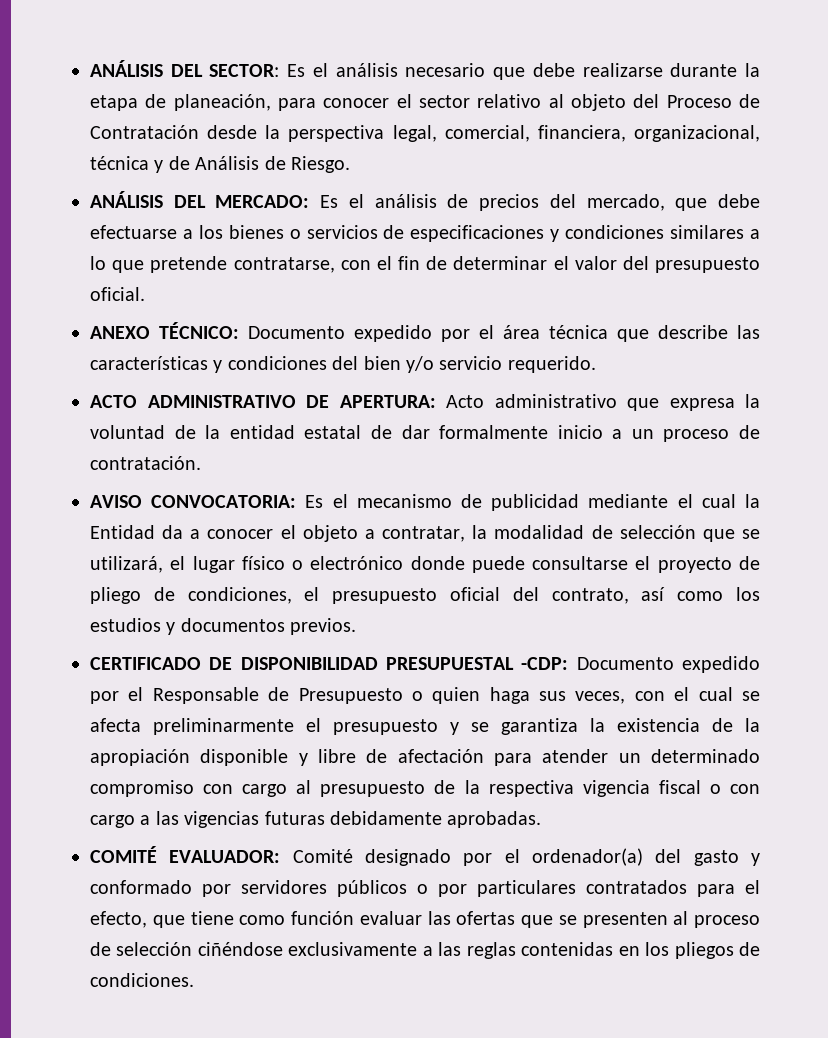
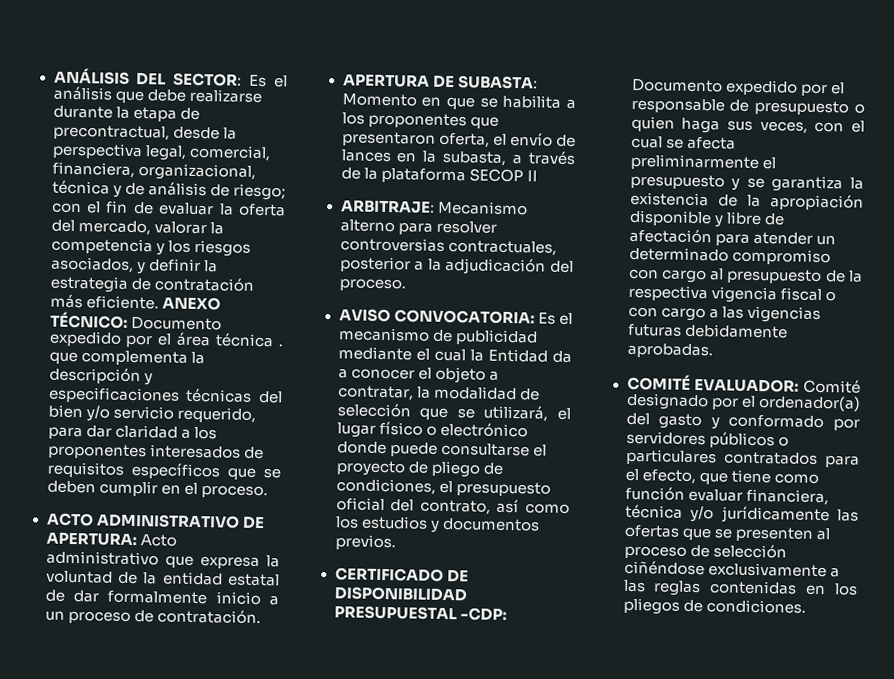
[405,63,486,77] necesario -> (113, 93) none
[173,94,761,111] [90,125,199,139] planeación, para conocer el sector relativo al objeto del Proceso de Contratación -> [52,124,170,141] precontractual,
[195,156,350,173] [90,191,761,211] [90,225,760,242] [90,256,760,273] [90,287,145,301] Análisis de Riesgo. // ANÁLISIS DEL MERCADO: Es el análisis de precios del mercado, que debe efectuarse a los bienes o servicios de especificaciones y condiciones similares a lo que pretende contratarse, con el fin de determinar el valor del presupuesto oficial. // -> [147,181,286,201] [50,200,286,217] [50,219,224,236] [50,237,251,257] [50,256,218,275] [49,275,254,293] [49,293,159,310] análisis de riesgo; con el fin de evaluar la oferta del mercado, valorar la competencia y los riesgos asociados, y definir la estrategia de contratación más eficiente.
[617,325,760,342] [90,356,596,373] que describe las características y condiciones del bien y/o servicio requerido. -> [278,344,283,347] [48,350,205,366] [48,366,153,386] [47,386,283,404] [47,404,256,423] [47,424,217,440] [47,443,264,460] [46,461,281,480] [46,480,268,499] . que complementa la descripción y especificaciones técnicas del bien y/o servicio requerido, para dar claridad a los proponentes interesados de requisitos específicos que se deben cumplir en el proceso.
(201, 463) none -> [342,73,538,90] [341,93,576,110] [341,112,499,129] [341,131,576,148] [340,149,576,166] [340,167,538,184] [340,199,528,216] [339,219,497,235] [339,237,557,256] [339,256,574,276] [338,278,406,292] // APERTURA DE SUBASTA: Momento en que se habilita a los proponentes que presentaron oferta, el envío de lances en la subasta, a través de la plataforma SECOP II // ARBITRAJE: Mecanismo alterno para resolver controversias contractuales, posterior a la adjudicación del proceso.
[152,687,403,704] Responsable de Presupuesto -> [630,97,850,116] responsable de presupuesto
[438,884,467,897] por -> (789, 441) none
(422, 918) none -> [745,488,829,506] [624,503,830,525] financiera, técnica y/o jurídicamente

